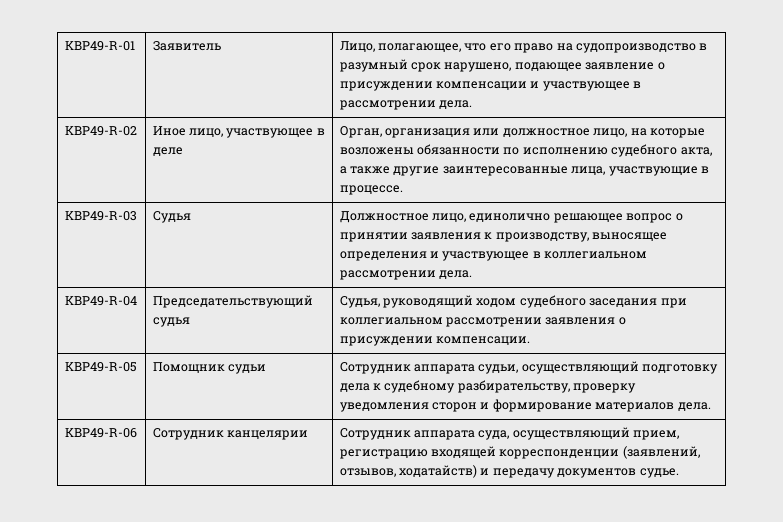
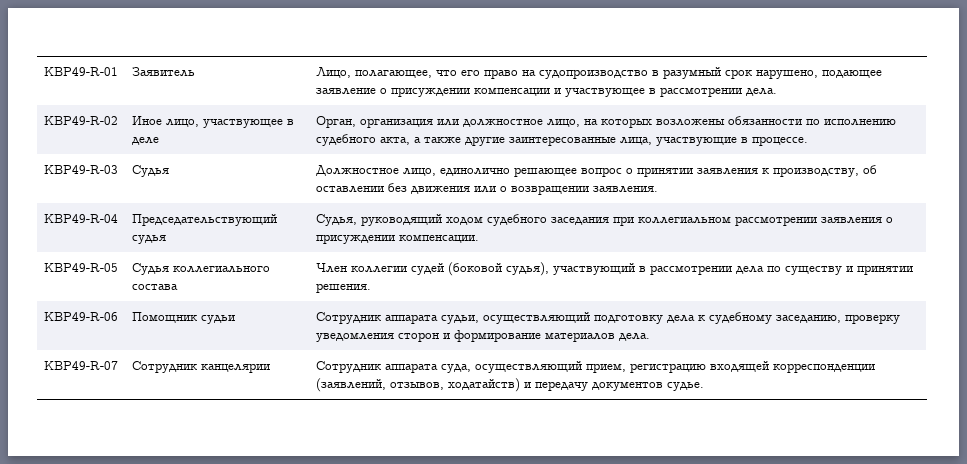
[649,128,705,138] которые -> [600,118,652,128] которых
[592,232,668,241] [339,251,648,261] [339,270,472,280] выносящее определения и участвующее в коллегиальном рассмотрении дела. -> [862,165,877,174] [315,183,658,195] об оставлении без движения или о возвращении заявления.
(137, 367) none -> [131,263,270,275] [131,284,178,290] [315,262,913,276] [315,283,371,293] [43,312,118,321] | Судья коллегиального состава | Член коллегии судей (боковой судья), участвующий в рассмотрении дела по существу и принятии решения. // KBP49-R-06
[457,380,570,393] разбирательству, -> [775,315,841,323] заседанию,
[64,428,137,438] KBP49-R-06 -> [43,361,118,370] KBP49-R-07

